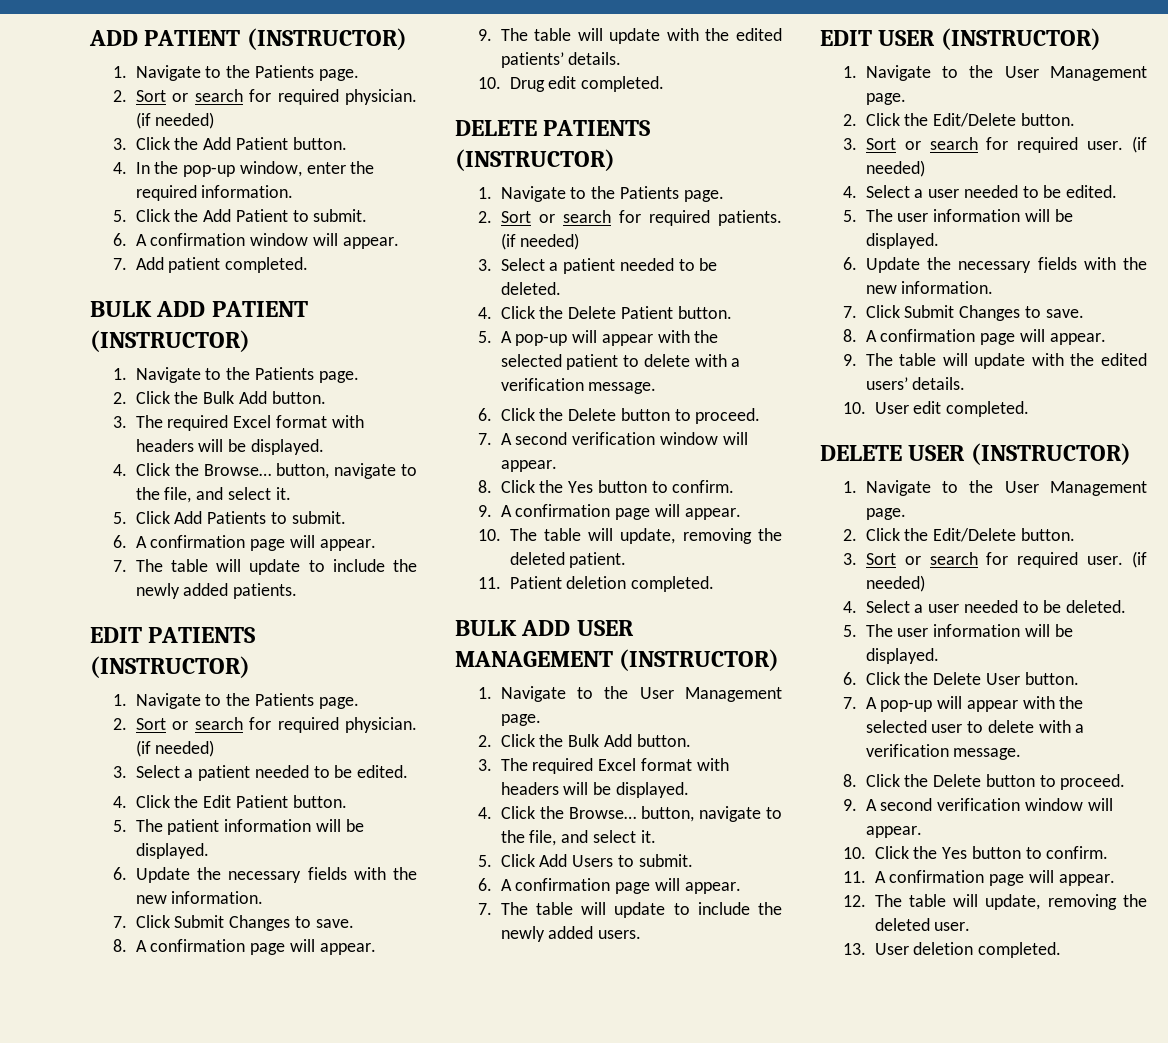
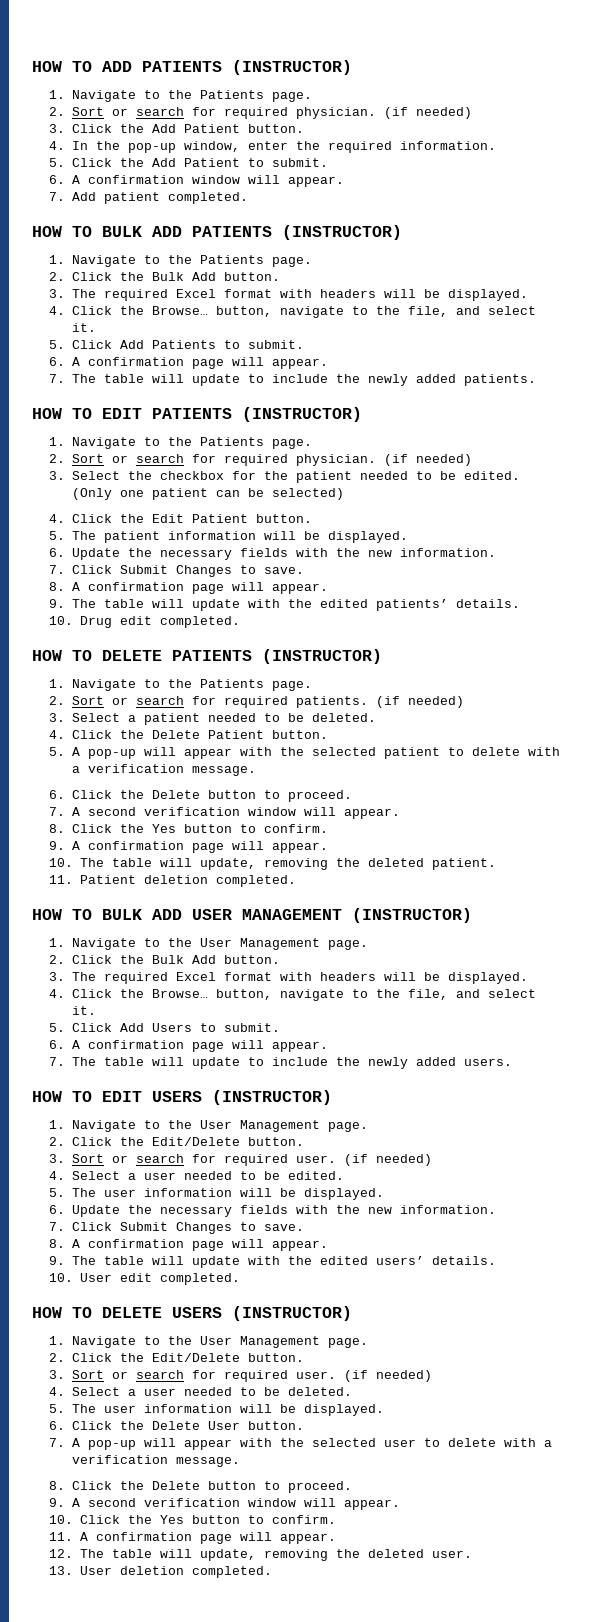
[89,30,241,46] ADD PATIENT -> [32,61,222,72] HOW TO ADD PATIENTS
[90,301,308,317] BULK ADD PATIENT -> [32,226,272,237] HOW TO BULK ADD PATIENTS
(298, 591) none -> [32,408,92,419] HOW TO
[184,769,194,778] a -> [127,471,288,480] the checkbox for the
(409, 771) none -> [71,488,344,500] (Only one patient can be selected)
(665, 84) none -> [32,650,92,661] HOW TO
(715, 584) none -> [32,909,92,920] HOW TO
[820,30,936,46] EDIT USER -> [32,1091,202,1102] HOW TO EDIT USERS
[820,445,966,461] DELETE USER -> [32,1307,222,1318] HOW TO DELETE USERS

